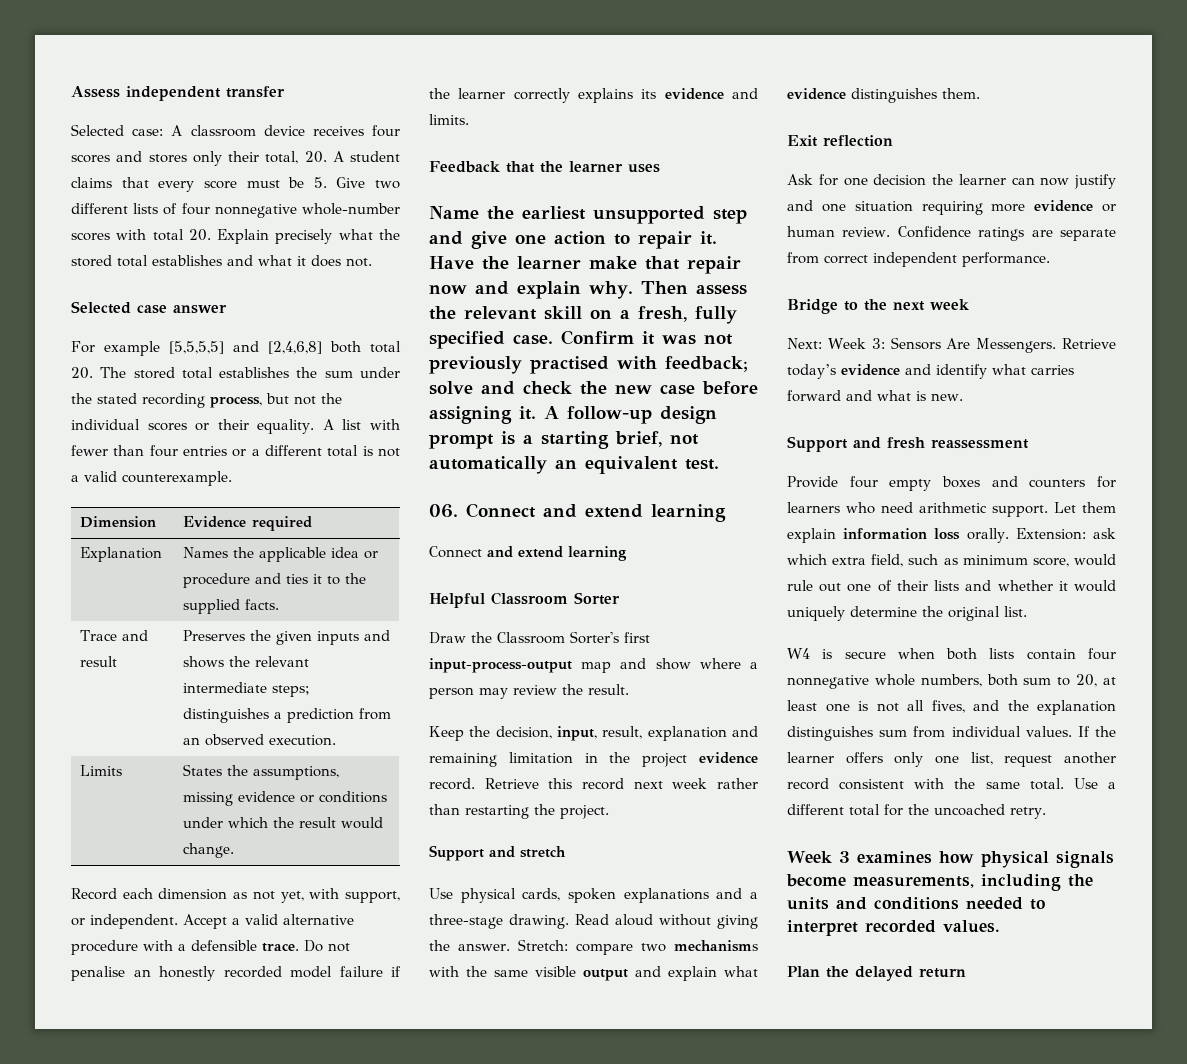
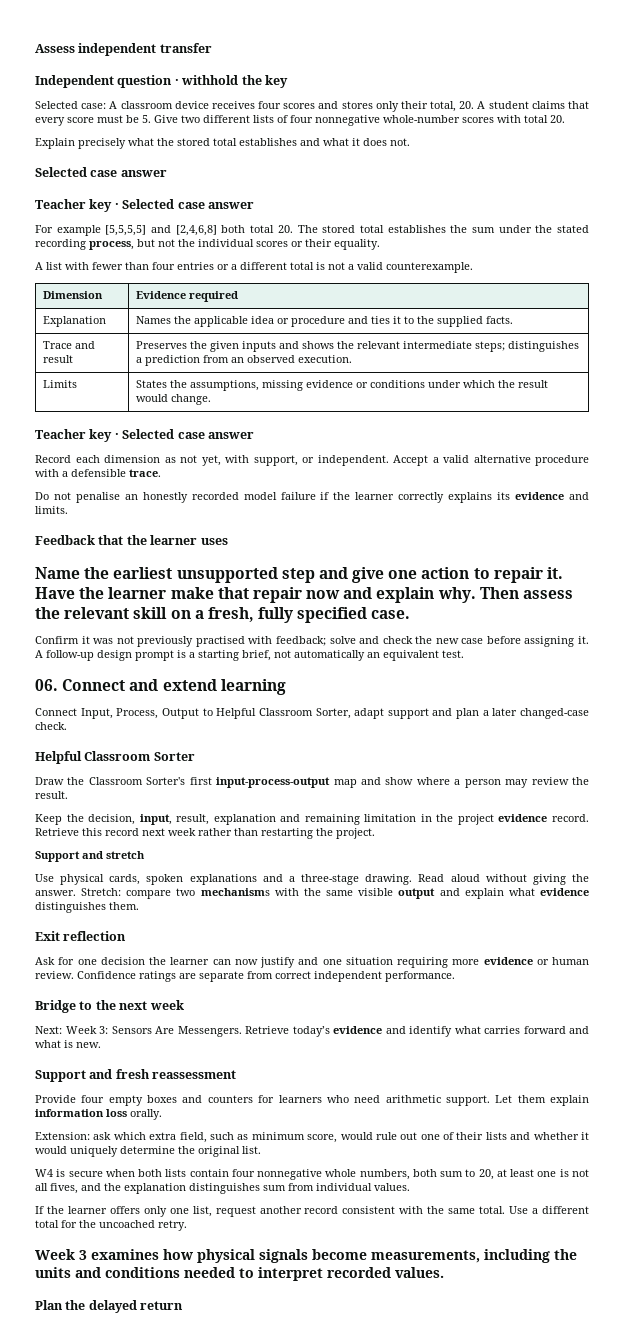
(285, 92) none -> [35,75,288,88] // Independent question · withhold the key
(211, 235) none -> (565, 119) //
(227, 309) none -> [35,199,254,212] // Teacher key · Selected case answer
(315, 426) none -> (380, 244) //
(234, 850) none -> [35,429,254,442] // Teacher key · Selected case answer
(299, 947) none -> (161, 473) //
(553, 339) none -> (411, 614) //
[487,546,627,561] and extend learning -> [80,708,590,719] [35,722,67,730] Input, Process, Output to Helpful Classroom Sorter, adapt support and plan a later changed-case check.
(1009, 535) none -> (162, 1114) //
(1072, 731) none -> (410, 1187) //

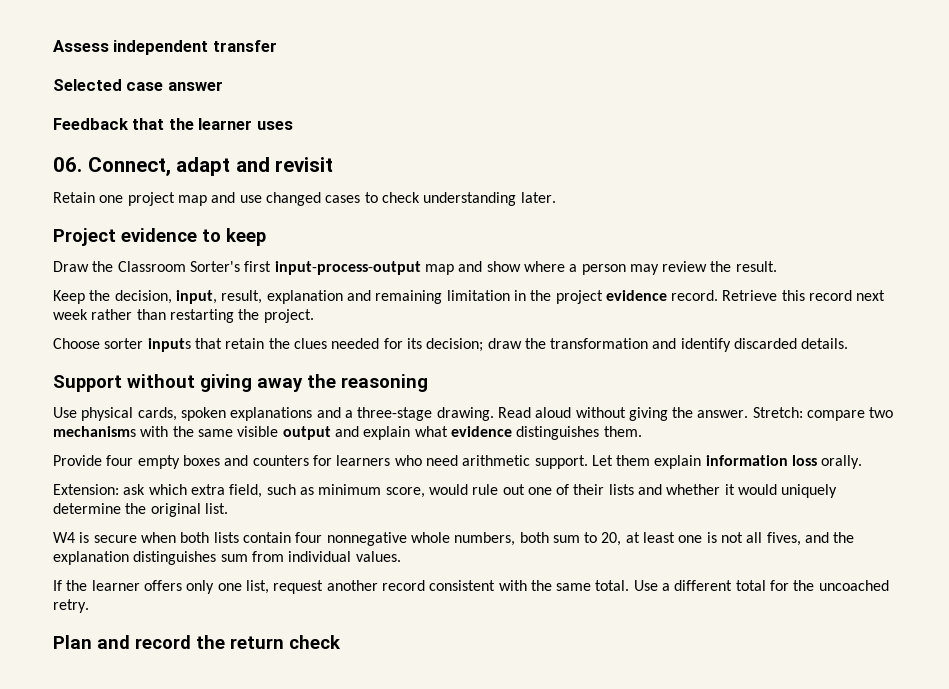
[35,75,288,88] [35,101,590,112] [35,115,565,126] [35,138,410,149] [35,167,167,177] [35,199,254,212] [35,225,589,236] [35,239,380,250] [35,262,473,273] [42,291,103,299] [135,291,238,302] [42,316,106,327] [135,316,513,327] [42,341,95,349] [42,355,73,363] [135,341,579,352] [135,355,352,366] [42,380,77,388] [135,380,548,391] [135,394,211,405] [35,429,254,442] [35,455,589,466] [35,469,161,477] [35,492,589,503] [35,506,68,514] Independent question · withhold the key // Selected case: A classroom device receives four scores and stores only their total, 20. A student claims that every score must be 5. Give two different lists of four nonnegative whole-number scores with total 20. // Explain precisely what the stored total establishes and what it does not. // Selected case answer // Teacher key · Selected case answer // For example [5,5,5,5] and [2,4,6,8] both total 20. The stored total establishes the sum under the stated recording process, but not the individual scores or their equality. // A list with fewer than four entries or a different total is not a valid counterexample. // Dimension | Evidence required // Explanation | Names the applicable idea or procedure and ties it to the supplied facts. // Trace and result | Preserves the given inputs and shows the relevant intermediate steps; distinguishes a prediction from an observed execution. // Limits | States the assumptions, missing evidence or conditions under which the result would change. // Teacher key · Selected case answer // Record each dimension as not yet, with support, or independent. Accept a valid alternative procedure with a defensible trace. // Do not penalise an honestly recorded model failure if the learner correctly explains its evidence and limits. -> [53,79,223,91] Selected case answer
[35,567,564,583] [35,587,574,603] [35,607,411,623] [35,636,589,647] [35,650,464,661] [35,679,286,695] [35,708,590,719] [35,722,67,730] [35,751,195,764] Name the earliest unsupported step and give one action to repair it. Have the learner make that repair now and explain why. Then assess the relevant skill on a fresh, fully specified case. // Confirm it was not previously practised with feedback; solve and check the new case before assigning it. A follow-up design prompt is a starting brief, not automatically an equivalent test. // 06. Connect and extend learning // Connect Input, Process, Output to Helpful Classroom Sorter, adapt support and plan a later changed-case check. // Helpful Classroom Sorter -> [53,157,334,176] [53,192,556,206] [53,228,266,246] 06. Connect, adapt and revisit // Retain one project map and use changed cases to check understanding later. // Project evidence to keep
[35,851,145,862] Support and stretch -> [53,338,849,352] [53,374,428,392] Choose sorter inputs that retain the clues needed for its decision; draw the transformation and identify discarded details. // Support without giving away the reasoning
[35,931,127,941] [35,957,589,968] [35,971,455,982] [35,1000,184,1013] [35,1026,589,1037] [35,1040,101,1048] [35,1069,237,1082] // Exit reflection // Ask for one decision the learner can now justify and one situation requiring more evidence or human review. Confidence ratings are separate from correct independent performance. // Bridge to the next week // Next: Week 3: Sensors Are Messengers. Retrieve today’s evidence and identify what carries forward and what is new. // Support and fresh reassessment -> (642, 431) none
[35,1249,577,1263] [35,1267,444,1281] [35,1300,184,1313] Week 3 examines how physical signals become measurements, including the units and conditions needed to interpret recorded values. // Plan the delayed return -> [53,635,341,649] Plan and record the return check

